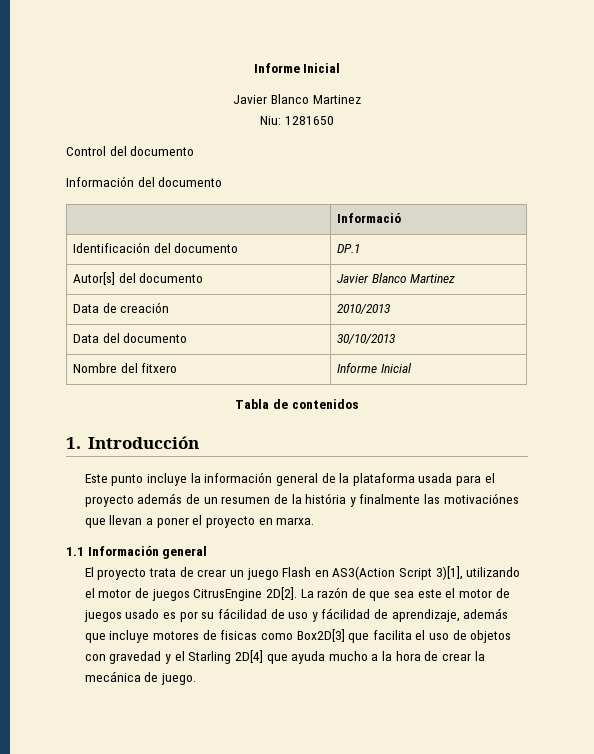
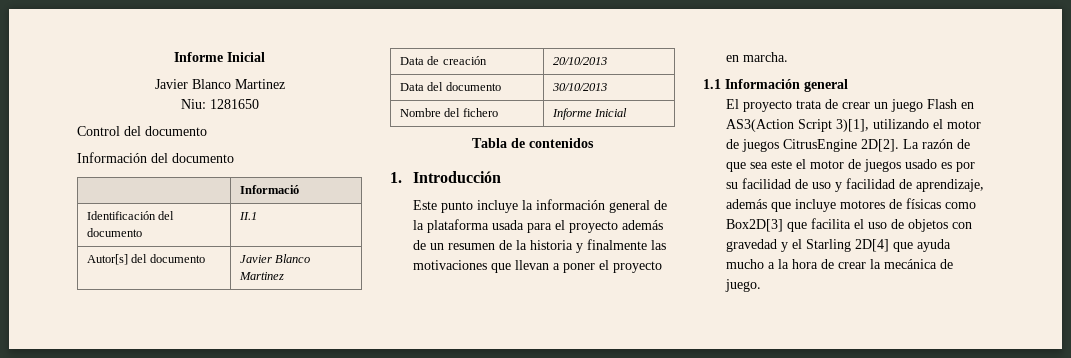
[337,244,361,253] DP.1 -> [238,212,257,220] II.1
[337,304,392,314] 2010/2013 -> [552,57,607,65] 20/10/2013
[141,363,178,373] fitxero -> [462,108,498,117] fichero
[305,493,347,504] história -> [529,240,573,250] historia
[443,493,519,504] motivaciónes -> [412,260,487,270] motivaciones
[276,517,315,525] marxa. -> [742,52,788,62] marcha.
[217,608,267,619] fácilidad -> [741,178,791,189] facilidad
[321,608,371,619] fácilidad -> [845,178,895,189] facilidad
[220,630,258,640] fisicas -> [905,198,941,209] físicas

